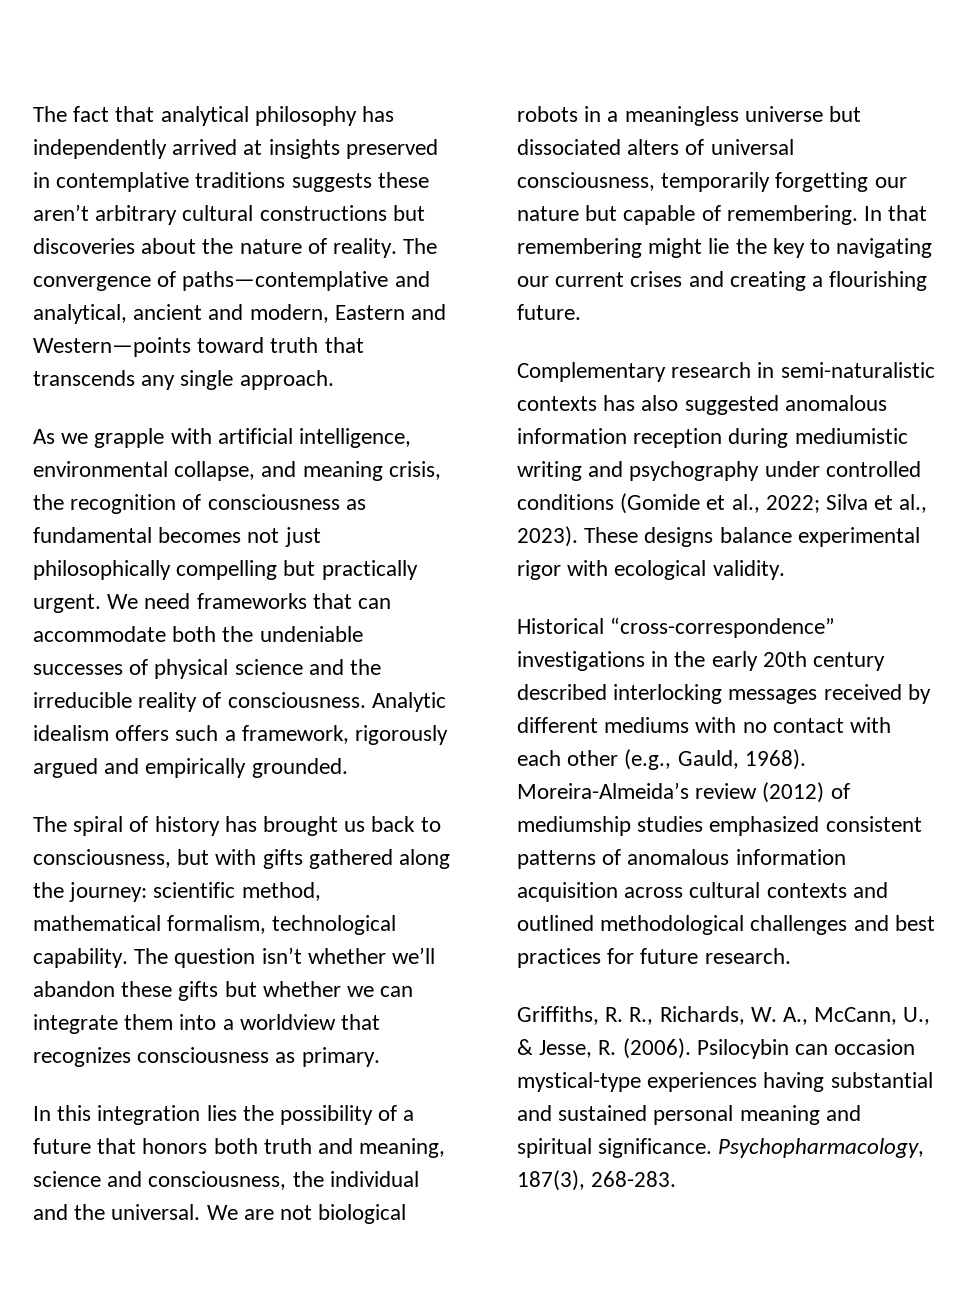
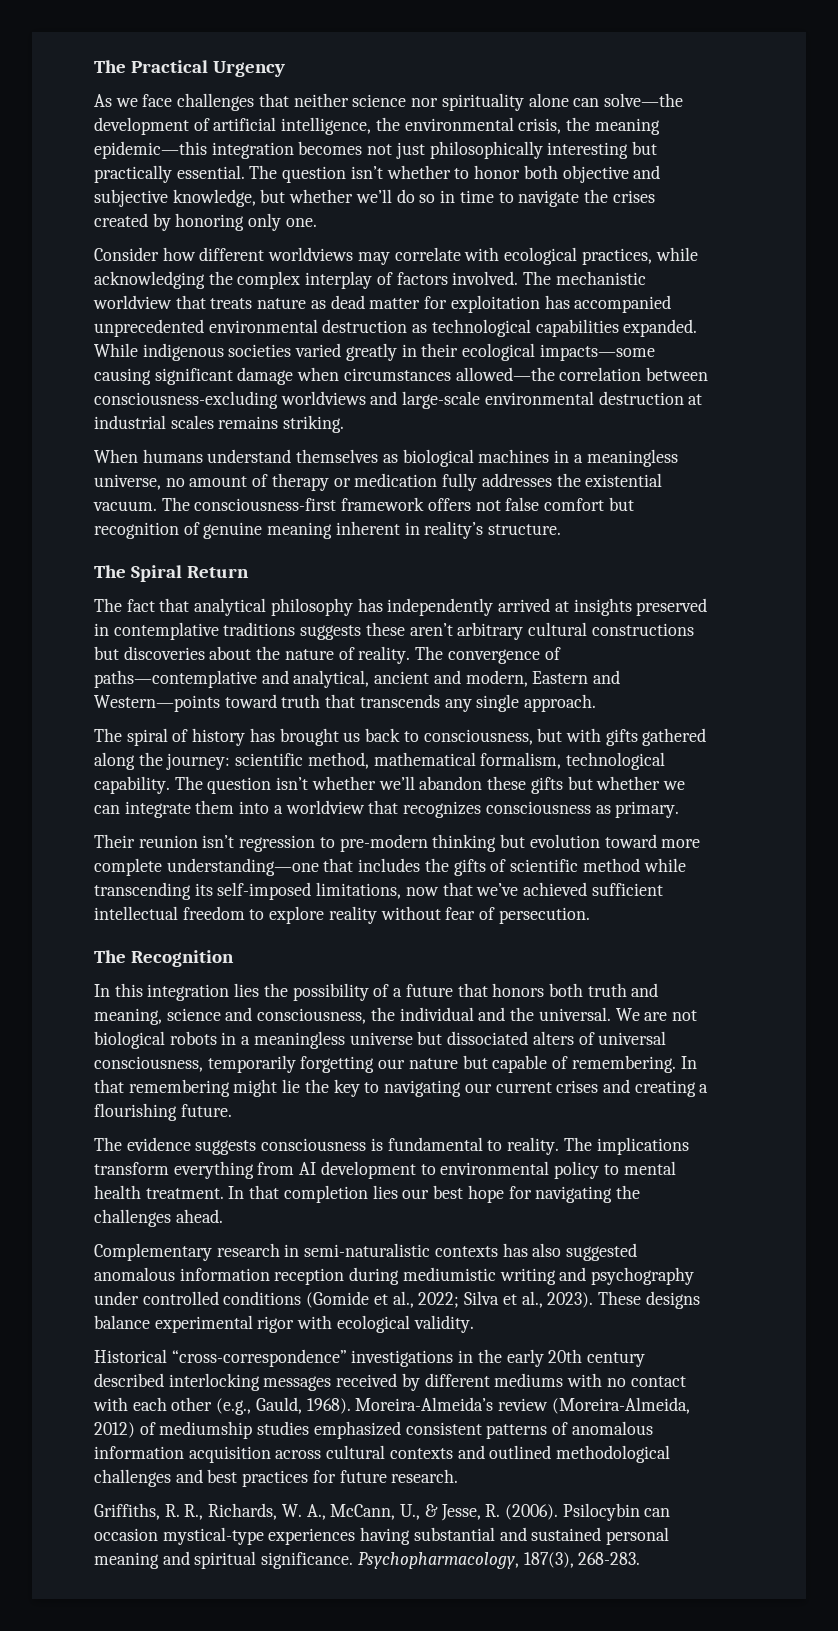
[33,106,67,122] The -> [94,60,286,77] [94,93,683,111] [94,117,660,135] [94,141,658,159] [94,165,661,183] [94,189,655,207] [94,213,317,231] [94,247,698,265] [94,271,646,289] [93,295,672,313] [94,319,698,337] [94,343,655,361] [94,367,709,385] [94,391,703,409] [94,415,345,433] [94,449,678,467] [94,473,663,491] [93,497,634,511] [94,521,562,539] [94,565,250,582] [94,598,122,612] The Practical Urgency // As we face challenges that neither science nor spirituality alone can solve—the development of artificial intelligence, the environmental crisis, the meaning epidemic—this integration becomes not just philosophically interesting but practically essential. The question isn’t whether to honor both objective and subjective knowledge, but whether we’ll do so in time to navigate the crises created by honoring only one. // Consider how different worldviews may correlate with ecological practices, while acknowledging the complex interplay of factors involved. The mechanistic worldview that treats nature as dead matter for exploitation has accompanied unprecedented environmental destruction as technological capabilities expanded. While indigenous societies varied greatly in their ecological impacts—some causing significant damage when circumstances allowed—the correlation between consciousness-excluding worldviews and large-scale environmental destruction at industrial scales remains striking. // When humans understand themselves as biological machines in a meaningless universe, no amount of therapy or medication fully addresses the existential vacuum. The consciousness-first framework offers not false comfort but recognition of genuine meaning inherent in reality’s structure. // The Spiral Return // The
[33,428,412,448] [33,461,441,481] [33,494,366,514] [33,527,321,547] [33,560,418,580] [33,593,392,613] [33,626,363,642] [33,659,382,679] [33,692,446,712] [33,725,449,745] [33,758,348,778] // As we grapple with artificial intelligence, environmental collapse, and meaning crisis, the recognition of consciousness as fundamental becomes not just philosophically compelling but practically urgent. We need frameworks that can accommodate both the undeniable successes of physical science and the irreducible reality of consciousness. Analytic idealism offers such a framework, rigorously argued and empirically grounded. -> (597, 703) none
(380, 1057) none -> [94,834,701,852] [94,858,686,876] [94,882,663,900] [94,906,590,924] [94,950,235,967] // Their reunion isn’t regression to pre-modern thinking but evolution toward more complete understanding—one that includes the gifts of scientific method while transcending its self-imposed limitations, now that we’ve achieved sufficient intellectual freedom to explore reality without fear of persecution. // The Recognition
(581, 312) none -> [94,1137,689,1155] [94,1161,676,1179] [94,1185,640,1203] [94,1209,223,1227] // The evidence suggests consciousness is fundamental to reality. The implications transform everything from AI development to environmental policy to mental health treatment. In that completion lies our best hope for navigating the challenges ahead.
[762,782,825,803] (2012) -> [551,1397,690,1414] [94,1422,135,1438] (Moreira-Almeida, 2012)

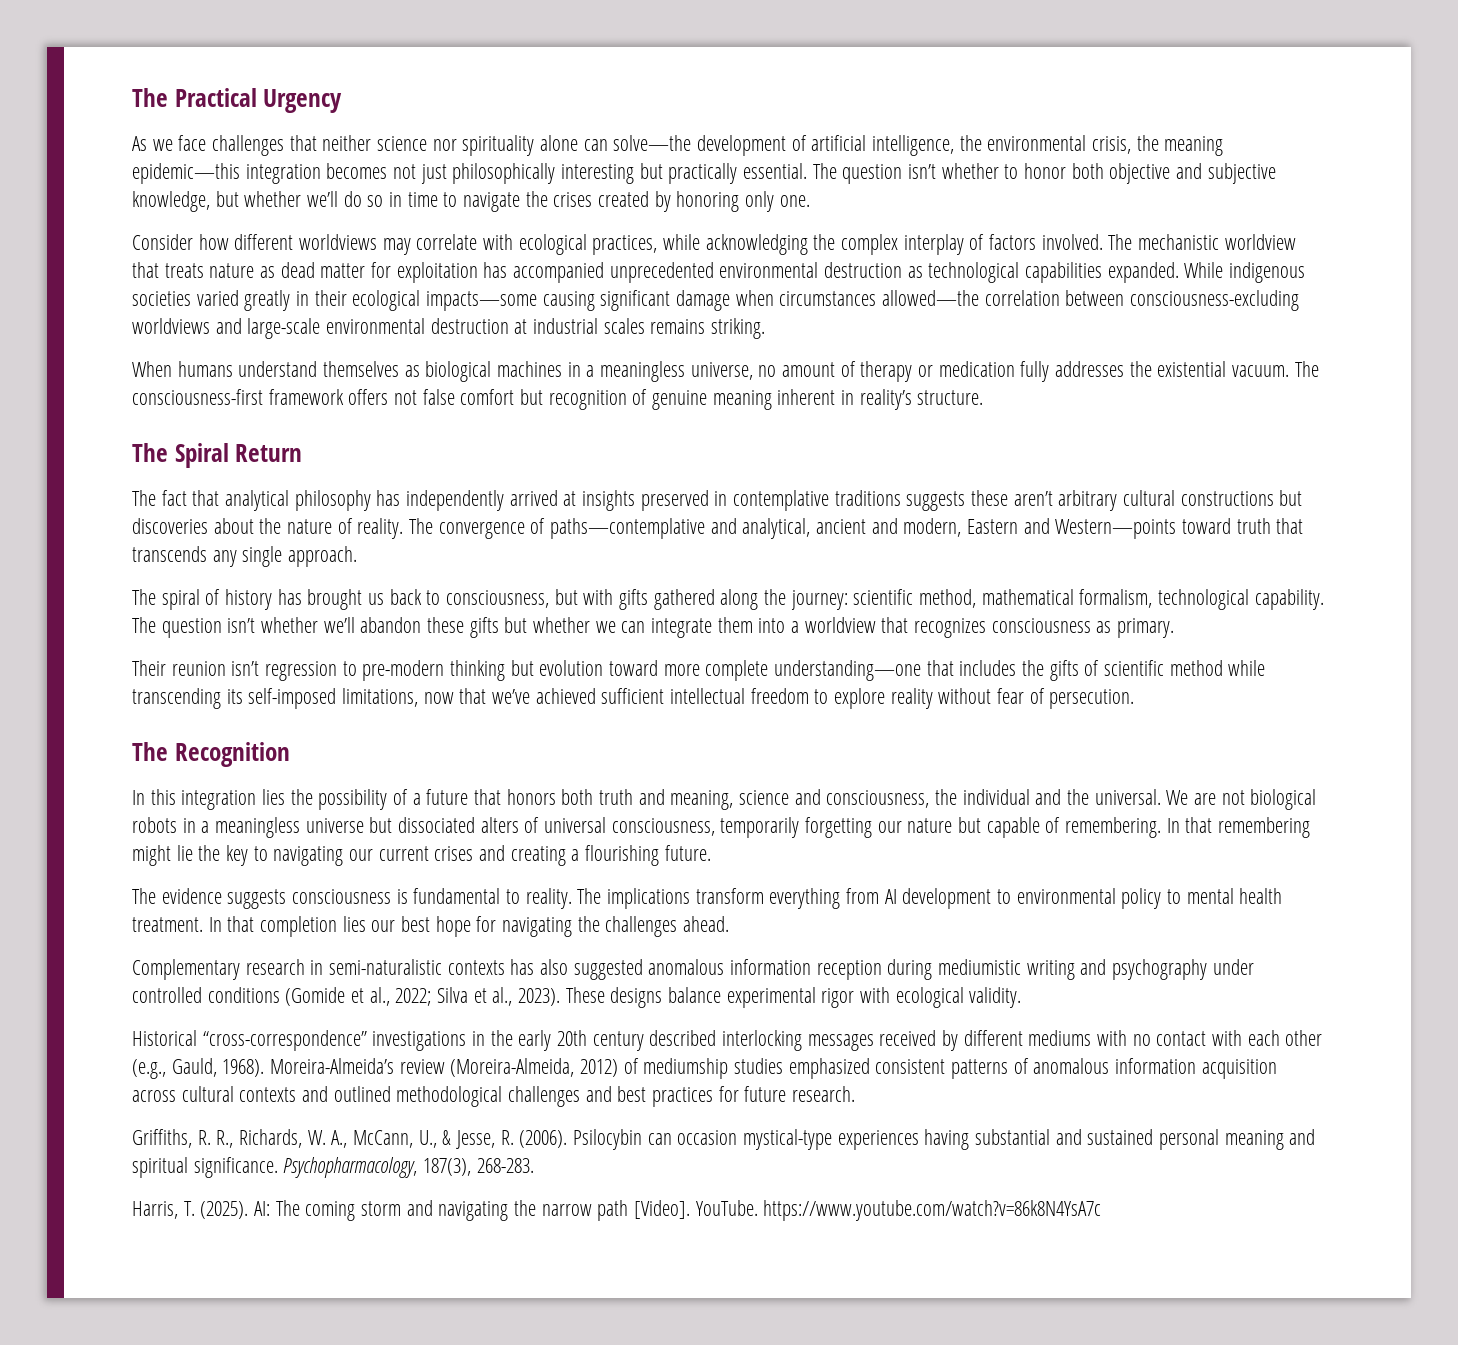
(641, 1558) none -> [132,1200,1102,1221] // Harris, T. (2025). AI: The coming storm and navigating the narrow path [Video]. YouTube. https://www.youtube.com/watch?v=86k8N4YsA7c

